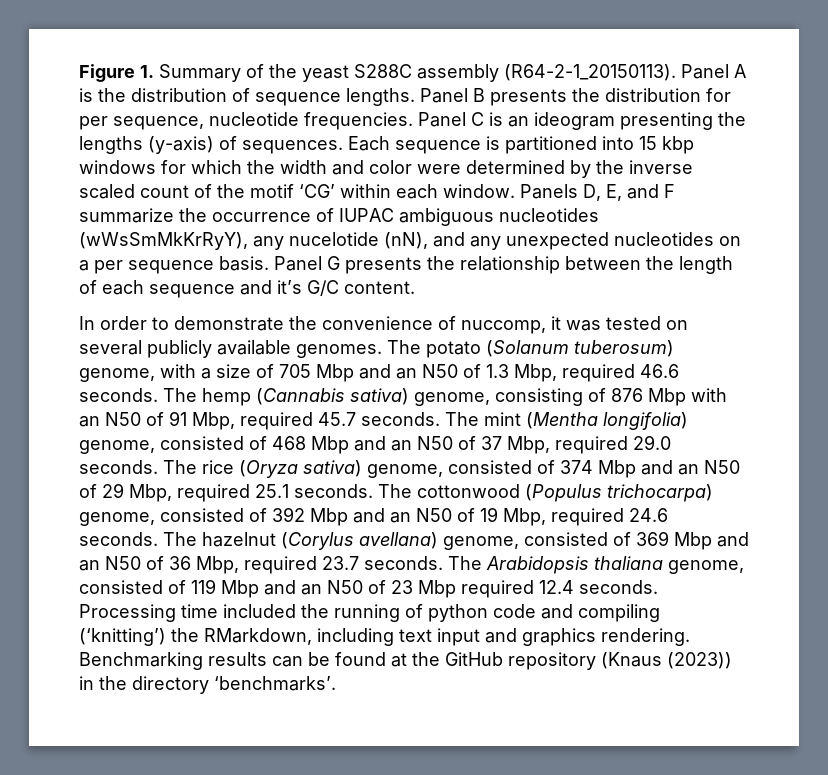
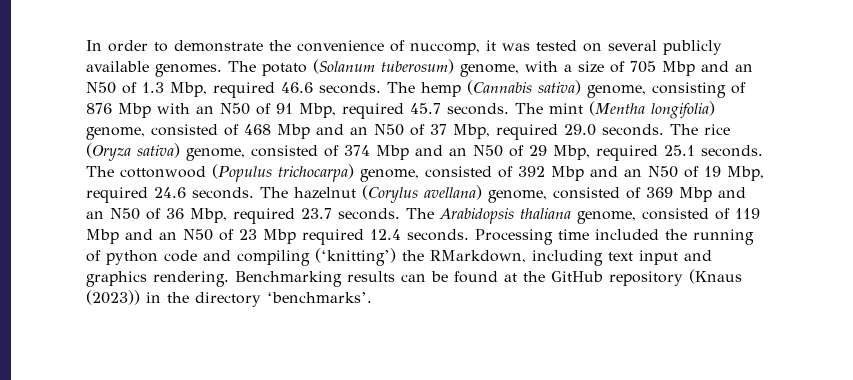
[79,64,746,82] [79,88,731,106] [79,112,746,130] [79,136,694,154] [79,160,693,178] [79,184,675,201] [79,208,599,226] [79,232,741,250] [79,256,733,274] [79,280,415,298] Figure 1. Summary of the yeast S288C assembly (R64-2-1_20150113). Panel A is the distribution of sequence lengths. Panel B presents the distribution for per sequence, nucleotide frequencies. Panel C is an ideogram presenting the lengths (y-axis) of sequences. Each sequence is partitioned into 15 kbp windows for which the width and color were determined by the inverse scaled count of the motif ‘CG’ within each window. Panels D, E, and F summarize the occurrence of IUPAC ambiguous nucleotides (wWsSmMkKrRyY), any nucelotide (nN), and any unexpected nucleotides on a per sequence basis. Panel G presents the relationship between the length of each sequence and it’s G/C content. // -> (86, 45) none

